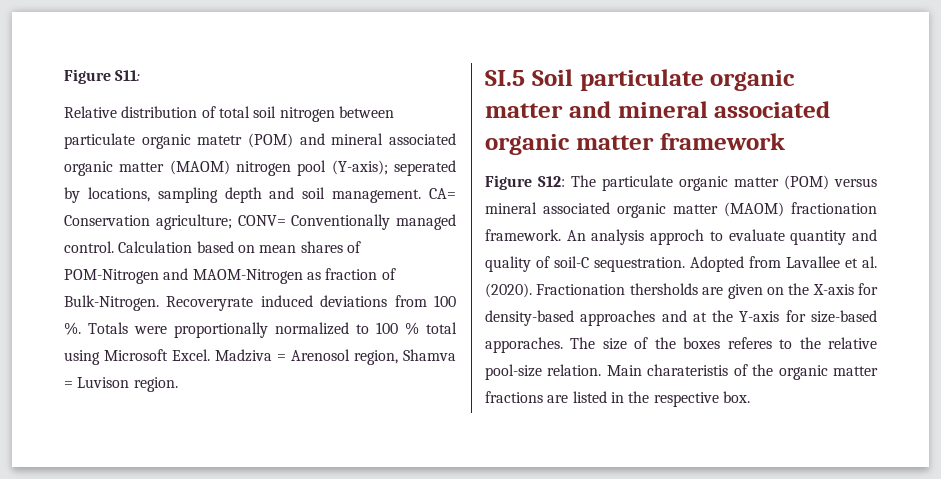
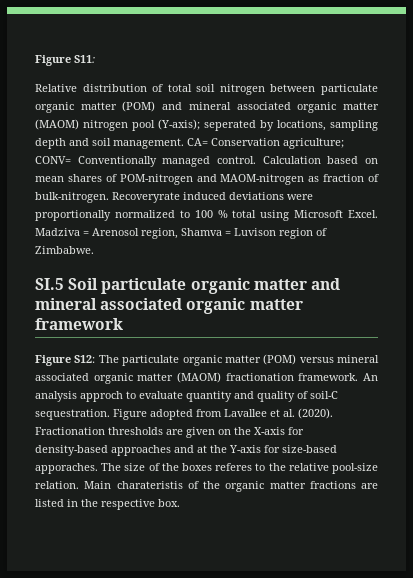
[197,135,243,145] matetr -> [80,102,117,110] matter
[64,268,303,284] POM-Nitrogen and MAOM-Nitrogen -> [119,174,305,185] POM-nitrogen and MAOM-nitrogen
[64,295,159,311] Bulk-Nitrogen. -> [35,192,109,203] bulk-nitrogen.
[394,295,457,307] [64,322,128,335] from 100 %. Totals -> (284, 196) none
[133,377,178,392] region. -> [279,228,327,239] [35,246,94,254] region of Zimbabwe.
[690,256,744,272] Adopted -> [113,409,193,420] Figure adopted
[629,283,698,295] thersholds -> [108,427,163,435] thresholds

